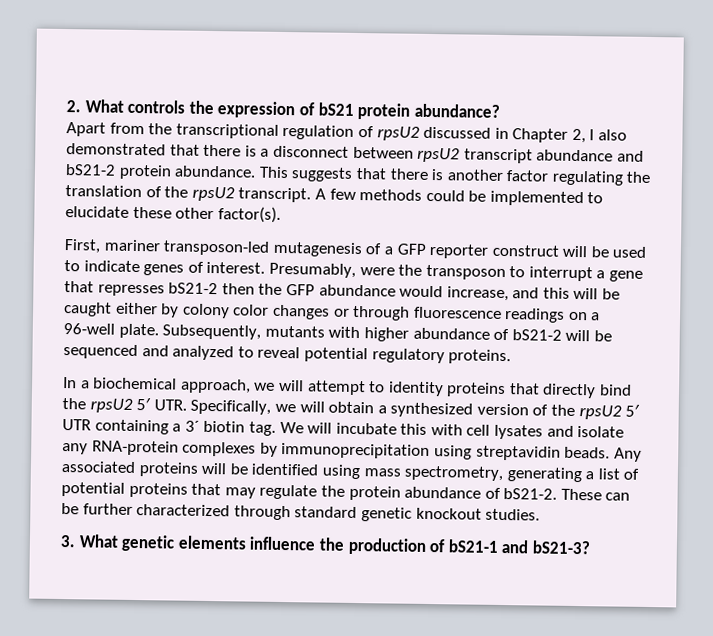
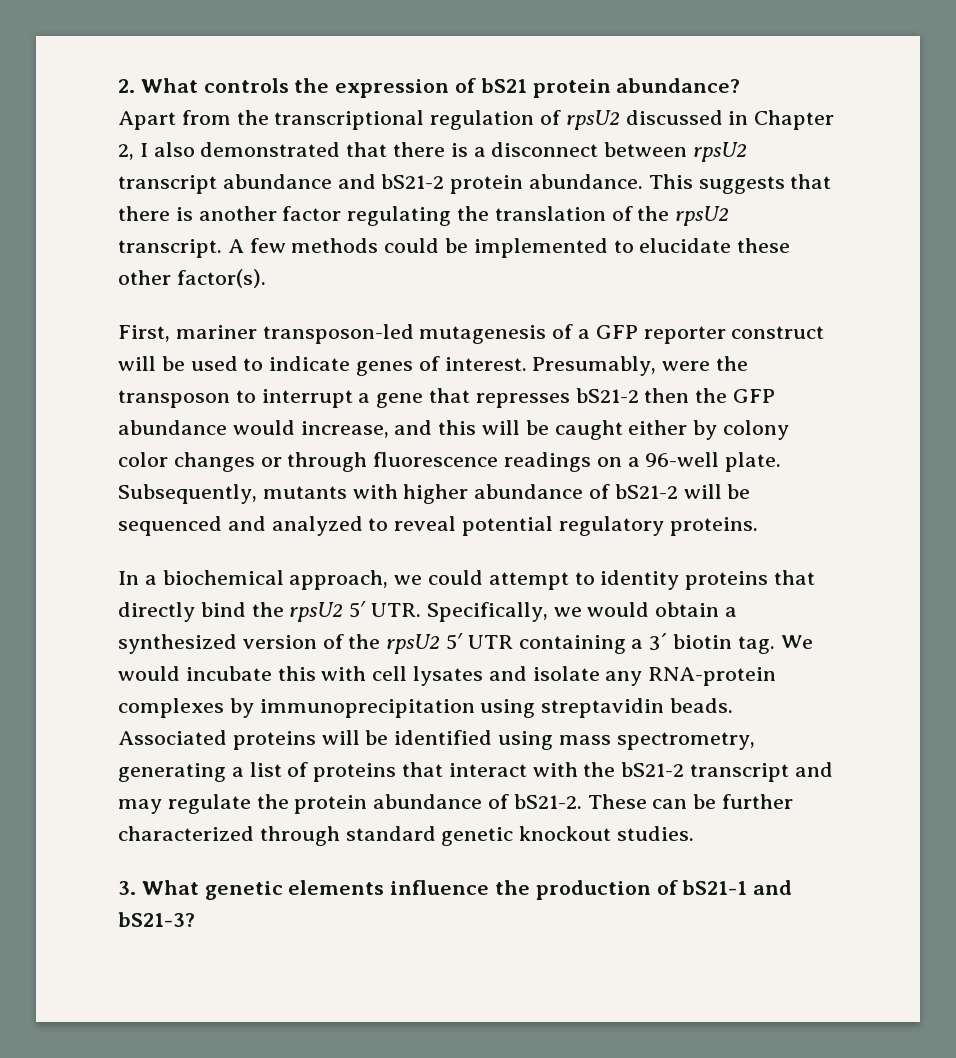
[277,379,304,392] will -> [428,570,484,585] could
[299,401,325,413] will -> [587,602,650,617] would
[307,422,333,434] will -> [118,666,180,681] would
[613,447,642,462] [61,461,136,473] Any associated -> [118,730,227,745] Associated
[61,482,222,498] potential proteins that -> [313,762,833,782] proteins that interact with the bS21-2 transcript and

